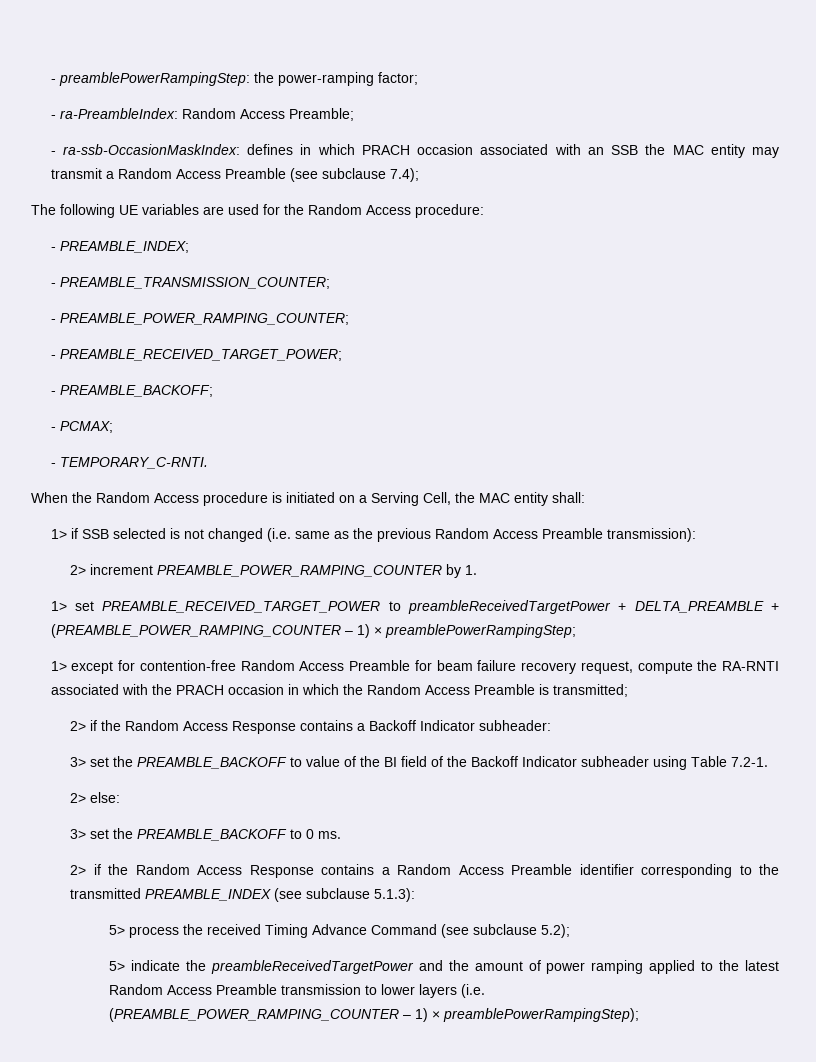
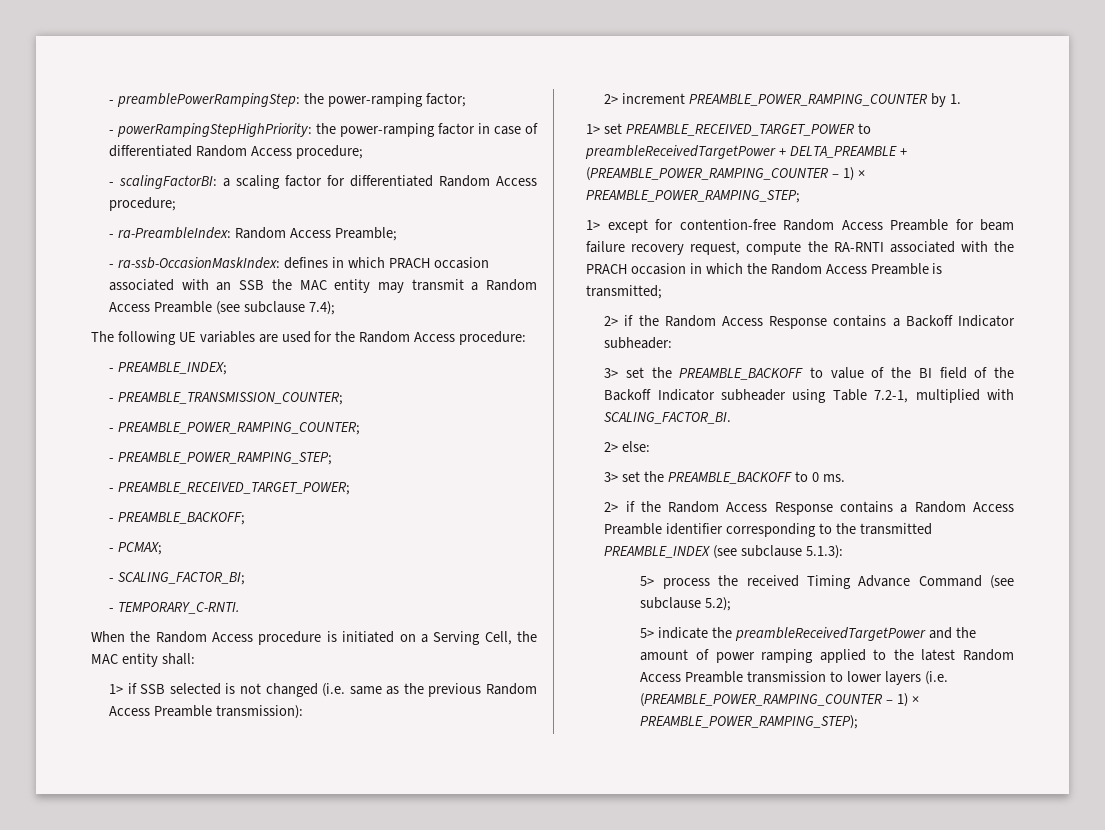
(418, 78) none -> [109,123,539,137] [109,145,363,159] [109,175,537,189] [109,197,177,211] // - powerRampingStepHighPriority: the power-ramping factor in case of differentiated Random Access procedure; // - scalingFactorBI: a scaling factor for differentiated Random Access procedure;
(349, 319) none -> [109,452,333,465] // - PREAMBLE_POWER_RAMPING_STEP;
(113, 427) none -> [109,572,246,585] // - SCALING_FACTOR_BI;
[384,624,576,638] preamblePowerRampingStep; -> [586,190,801,203] PREAMBLE_POWER_RAMPING_STEP;
[731,757,769,767] 7.2-1. -> [874,389,1014,403] [604,412,732,424] 7.2-1, multiplied with SCALING_FACTOR_BI.
[443,1008,640,1022] preamblePowerRampingStep); -> [640,715,859,729] PREAMBLE_POWER_RAMPING_STEP);

